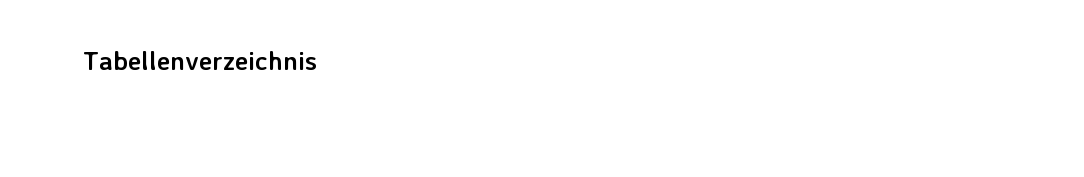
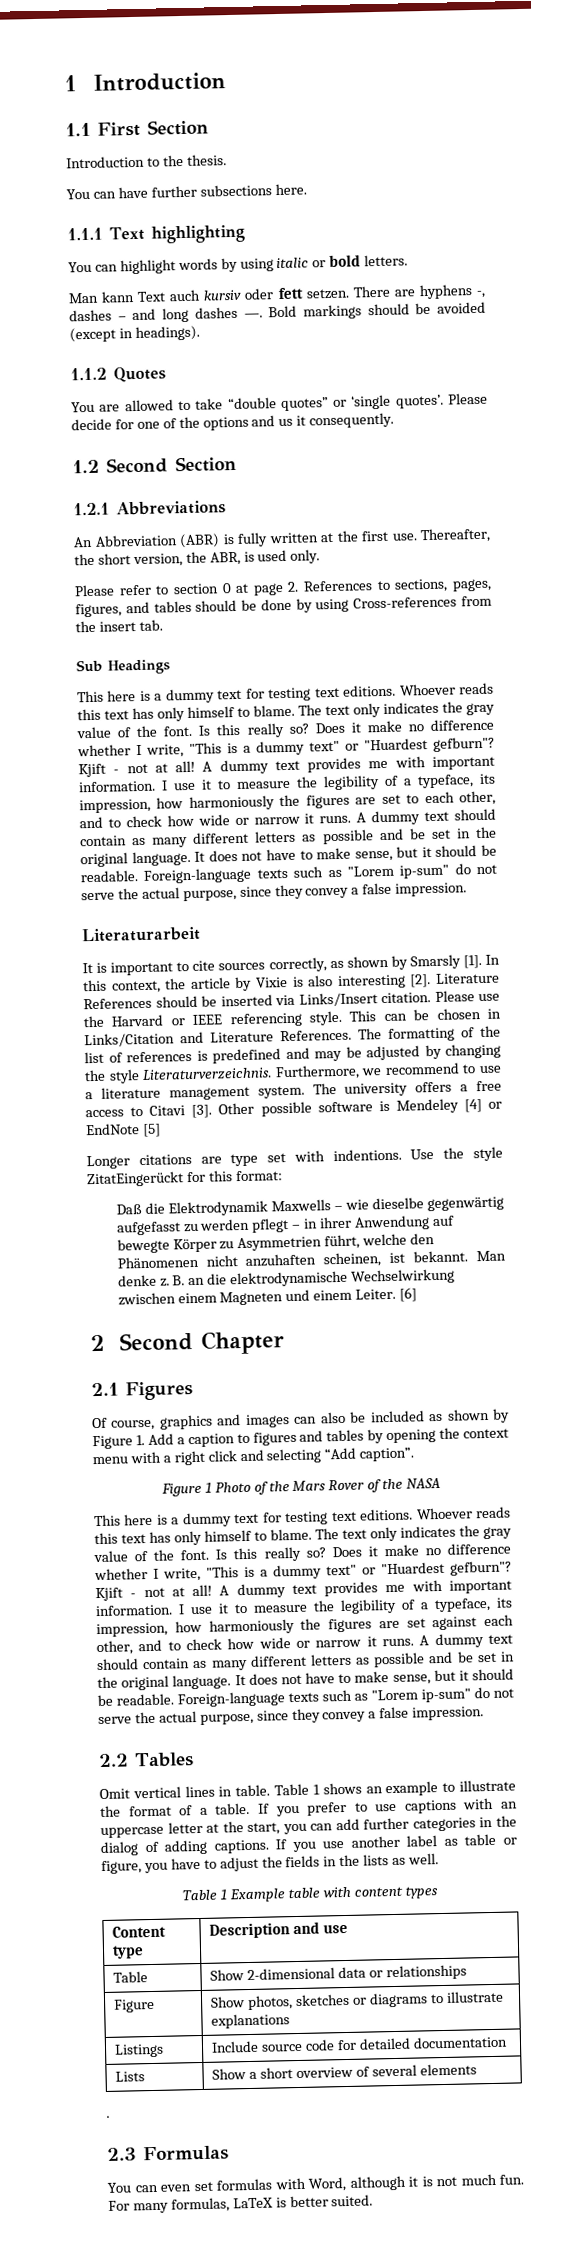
[83,51,317,70] Tabellenverzeichnis -> [64,72,226,92] [65,119,210,137] [66,154,227,169] [66,183,307,200] [67,224,246,244] [68,254,409,275] [68,284,486,304] [69,301,486,323] [69,325,200,343] [70,366,167,383] [71,392,489,413] [71,412,395,431] [72,455,238,474] [73,500,227,516] [73,527,491,549] [74,549,321,568] [74,578,492,597] [75,595,492,618] [75,619,163,633] [76,659,170,675] [77,682,494,704] [77,701,495,722] [76,718,494,739] [77,736,495,758] [78,755,495,778] [78,773,496,793] [79,790,497,814] [79,808,497,829] [80,826,497,848] [80,844,497,868] [80,863,497,884] [81,882,468,902] [81,926,201,943] [82,954,500,976] [83,972,500,994] [83,990,500,1010] [83,1008,501,1028] [84,1025,501,1048] [84,1043,501,1064] [84,1062,502,1084] [85,1080,502,1101] [85,1098,503,1118] [85,1123,161,1138] [86,1146,503,1170] [86,1170,283,1188] [115,1196,504,1217] [116,1215,455,1236] [116,1233,436,1254] [116,1250,507,1269] [117,1268,456,1288] [117,1287,418,1306] [90,1330,284,1355] [91,1381,194,1401] [92,1408,510,1431] [92,1427,510,1450] [92,1447,415,1466] [160,1477,442,1497] [94,1506,511,1528] [94,1525,512,1546] [93,1542,511,1563] [94,1560,512,1582] [95,1579,512,1602] [95,1597,513,1617] [96,1614,514,1638] [96,1633,513,1656] [96,1651,516,1671] [97,1668,514,1691] [97,1686,514,1708] [98,1706,485,1725] [98,1752,195,1768] [99,1779,516,1800] [100,1797,518,1818] [100,1815,517,1839] [100,1833,517,1857] [101,1853,440,1875] [182,1886,438,1903] [112,1925,167,1938] [112,1945,145,1959] [209,1921,348,1939] [113,1971,149,1983] [210,1964,467,1981] [114,1998,156,2013] [210,1990,504,2011] [211,2013,291,2029] [114,2043,165,2058] [211,2035,508,2053] [115,2071,146,2082] [212,2063,477,2080] [106,2115,110,2118] [107,2145,230,2162] [107,2173,524,2193] [108,2194,374,2214] 1 Introduction // 1.1 First Section // Introduction to the thesis. // You can have further subsections here. // 1.1.1 Text highlighting // You can highlight words by using italic or bold letters. // Man kann Text auch kursiv oder fett setzen. There are hyphens -, dashes – and long dashes —. Bold markings should be avoided (except in headings). // 1.1.2 Quotes // You are allowed to take “double quotes” or ‘single quotes’. Please decide for one of the options and us it consequently. // 1.2 Second Section // 1.2.1 Abbreviations // An Abbreviation (ABR) is fully written at the first use. Thereafter, the short version, the ABR, is used only. // Please refer to section 0 at page 2. References to sections, pages, figures, and tables should be done by using Cross-references from the insert tab. // Sub Headings // This here is a dummy text for testing text editions. Whoever reads this text has only himself to blame. The text only indicates the gray value of the font. Is this really so? Does it make no difference whether I write, "This is a dummy text" or "Huardest gefburn"? Kjift - not at all! A dummy text provides me with important information. I use it to measure the legibility of a typeface, its impression, how harmoniously the figures are set to each other, and to check how wide or narrow it runs. A dummy text should contain as many different letters as possible and be set in the original language. It does not have to make sense, but it should be readable. Foreign-language texts such as "Lorem ip-sum" do not serve the actual purpose, since they convey a false impression. // Literaturarbeit // It is important to cite sources correctly, as shown by Smarsly [1]. In this context, the article by Vixie is also interesting [2]. Literature References should be inserted via Links/Insert citation. Please use the Harvard or IEEE referencing style. This can be chosen in Links/Citation and Literature References. The formatting of the list of references is predefined and may be adjusted by changing the style Literaturverzeichnis. Furthermore, we recommend to use a literature management system. The university offers a free access to Citavi [3]. Other possible software is Mendeley [4] or EndNote [5] // Longer citations are type set with indentions. Use the style ZitatEingerückt for this format: // Daß die Elektrodynamik Maxwells – wie dieselbe gegenwärtig aufgefasst zu werden pflegt – in ihrer Anwendung auf bewegte Körper zu Asymmetrien führt, welche den Phänomenen nicht anzuhaften scheinen, ist bekannt. Man denke z. B. an die elektrodynamische Wechselwirkung zwischen einem Magneten und einem Leiter. [6] // 2 Second Chapter // 2.1 Figures // Of course, graphics and images can also be included as shown by Figure 1. Add a caption to figures and tables by opening the context menu with a right click and selecting “Add caption”. // Figure 1 Photo of the Mars Rover of the NASA // This here is a dummy text for testing text editions. Whoever reads this text has only himself to blame. The text only indicates the gray value of the font. Is this really so? Does it make no difference whether I write, "This is a dummy text" or "Huardest gefburn"? Kjift - not at all! A dummy text provides me with important information. I use it to measure the legibility of a typeface, its impression, how harmoniously the figures are set against each other, and to check how wide or narrow it runs. A dummy text should contain as many different letters as possible and be set in the original language. It does not have to make sense, but it should be readable. Foreign-language texts such as "Lorem ip-sum" do not serve the actual purpose, since they convey a false impression. // 2.2 Tables // Omit vertical lines in table. Table 1 shows an example to illustrate the format of a table. If you prefer to use captions with an uppercase letter at the start, you can add further categories in the dialog of adding captions. If you use another label as table or figure, you have to adjust the fields in the lists as well. // Table 1 Example table with content types // Content type | Description and use // Table | Show 2-dimensional data or relationships // Figure | Show photos, sketches or diagrams to illustrate explanations // Listings | Include source code for detailed documentation // Lists | Show a short overview of several elements // . // 2.3 Formulas // You can even set formulas with Word, although it is not much fun. For many formulas, LaTeX is better suited.

